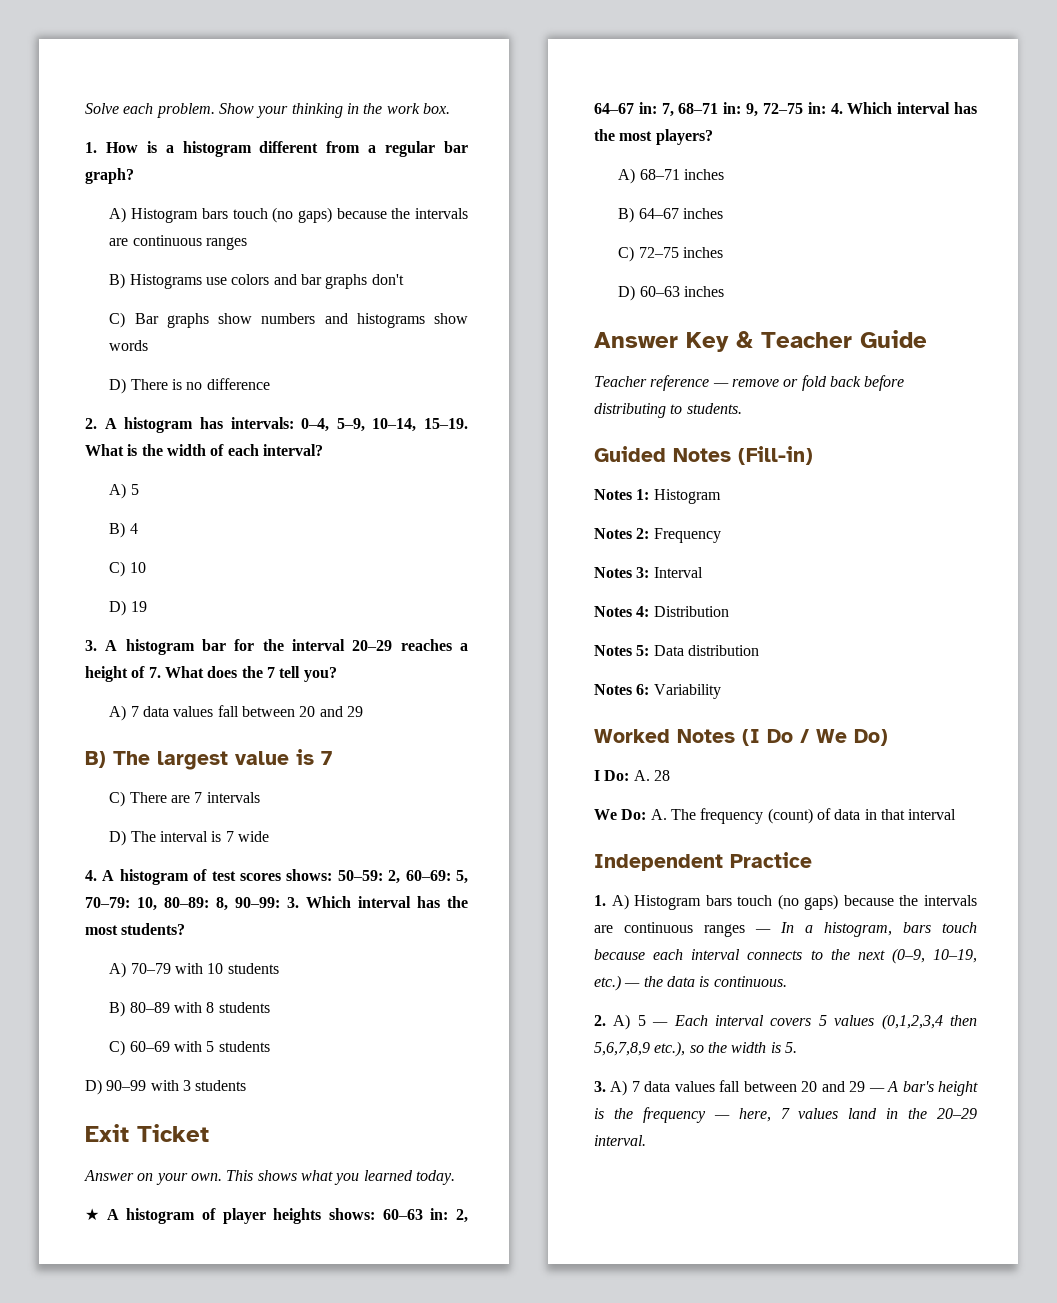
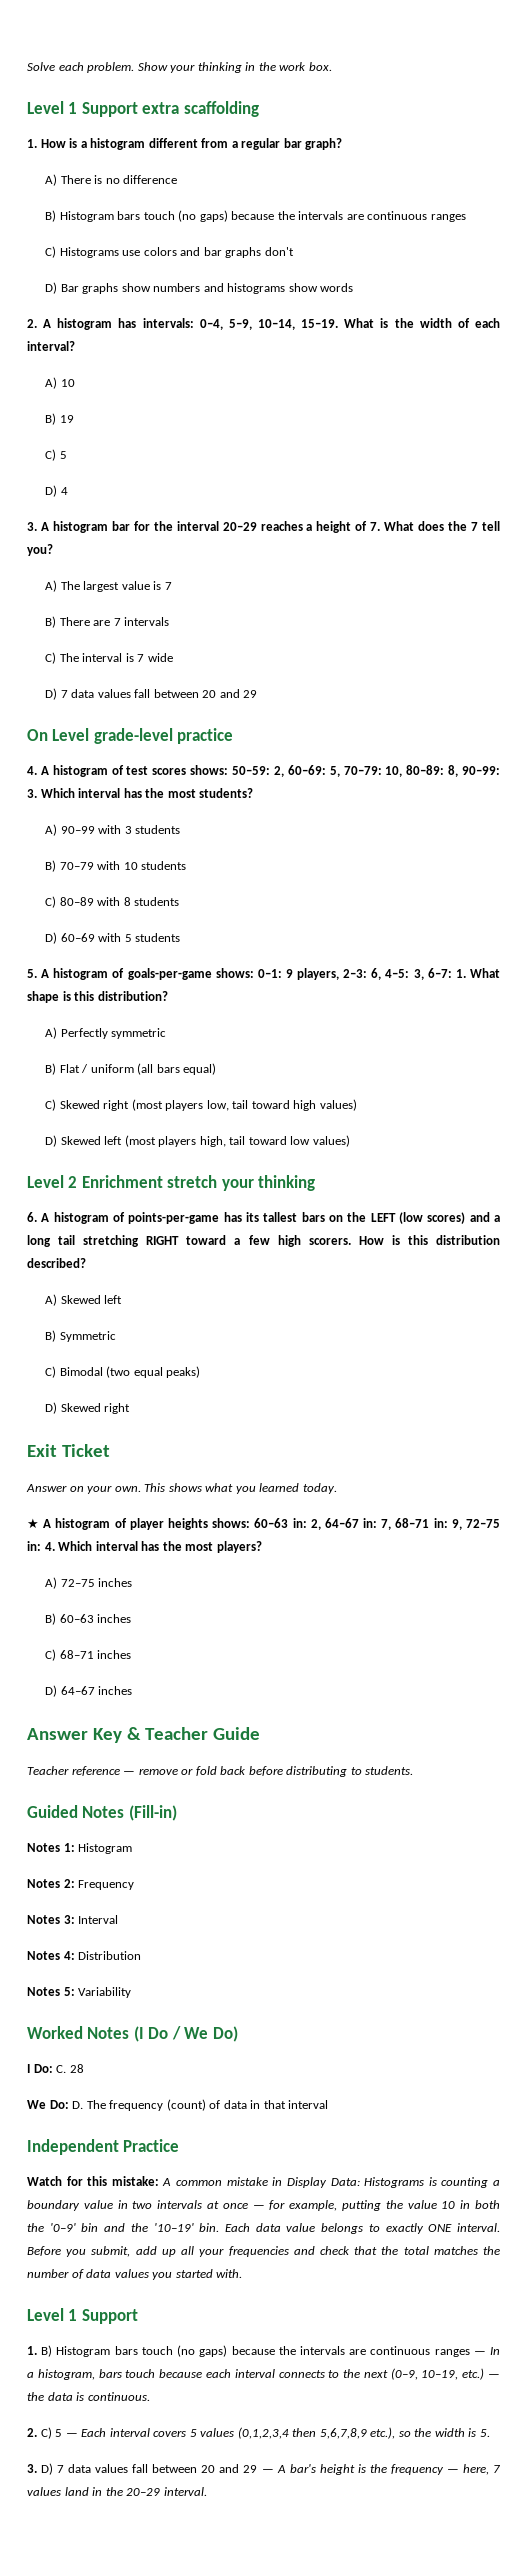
(450, 108) none -> [27,101,259,117] // Level 1 Support extra scaffolding
(127, 215) none -> [60,175,178,184] [45,210,57,222] There is no difference // B)
[109,273,126,289] B) -> [45,246,57,258] C)
[109,312,126,328] C) -> [45,282,58,294] D)
[109,378,270,394] // D) There is no difference -> (354, 287) none
(127, 491) none -> [60,379,75,387] [45,413,74,425] [45,449,57,461] 10 // B) 19 // C)
[109,522,126,538] B) -> [45,485,58,497] D)
[109,561,146,577] [109,600,147,616] // C) 10 // D) 19 -> (68, 491) none
(127, 713) none -> [60,581,172,592] [45,616,170,628] [45,652,173,664] [45,688,58,700] The largest value is 7 // B) There are 7 intervals // C) The interval is 7 wide // D)
[85,749,332,770] [109,791,260,807] [109,830,269,846] B) The largest value is 7 // C) There are 7 intervals // D) The interval is 7 wide -> [27,728,234,744] On Level grade-level practice
(127, 970) none -> [60,825,181,834] [45,860,57,872] 90–99 with 3 students // B)
[109,1001,126,1017] B) -> [45,896,57,908] C)
[109,1040,126,1056] C) -> [45,932,58,944] D)
[85,1079,247,1095] D) 90–99 with 3 students -> [27,968,500,980] [27,991,168,1003] [45,1027,167,1039] [45,1063,217,1075] [45,1099,357,1111] [45,1135,350,1147] [27,1175,316,1191] [27,1212,500,1224] [27,1235,500,1247] [27,1258,86,1268] [45,1294,123,1306] [45,1330,116,1342] [45,1366,201,1378] [45,1402,131,1414] 5. A histogram of goals-per-game shows: 0–1: 9 players, 2–3: 6, 4–5: 3, 6–7: 1. What shape is this distribution? // A) Perfectly symmetric // B) Flat / uniform (all bars equal) // C) Skewed right (most players low, tail toward high values) // D) Skewed left (most players high, tail toward low values) // Level 2 Enrichment stretch your thinking // 6. A histogram of points-per-game has its tallest bars on the LEFT (low scores) and a long tail stretching RIGHT toward a few high scorers. How is this distribution described? // A) Skewed left // B) Symmetric // C) Bimodal (two equal peaks) // D) Skewed right
(636, 176) none -> [60,1578,133,1587] [45,1613,132,1625] [45,1649,57,1661] 72–75 inches // B) 60–63 inches // C)
[618,207,635,223] B) -> [45,1685,58,1697] D)
[618,246,724,262] [618,285,725,301] // C) 72–75 inches // D) 60–63 inches -> (133, 1690) none
[653,645,759,656] [594,684,650,695] Data distribution // Notes 6: -> (75, 1991) none
[633,770,650,781] A. -> [56,2065,67,2073] C.
[650,809,667,820] A. -> [72,2101,84,2109] D.
[594,894,629,910] // 1. A) -> [27,2176,501,2188] [27,2200,501,2211] [27,2223,501,2234] [27,2246,501,2257] [27,2269,243,2280] [27,2308,138,2324] [27,2345,53,2357] // Watch for this mistake: A common mistake in Display Data: Histograms is counting a boundary value in two intervals at once — for example, putting the value 10 in both the '0–9' bin and the '10–19' bin. Each data value belongs to exactly ONE interval. Before you submit, add up all your frequencies and check that the total matches the number of data values you started with. // Level 1 Support // 1. B)
[613,1014,631,1030] A) -> [40,2427,52,2439] C)
[610,1080,628,1096] A) -> [41,2463,54,2475] D)

